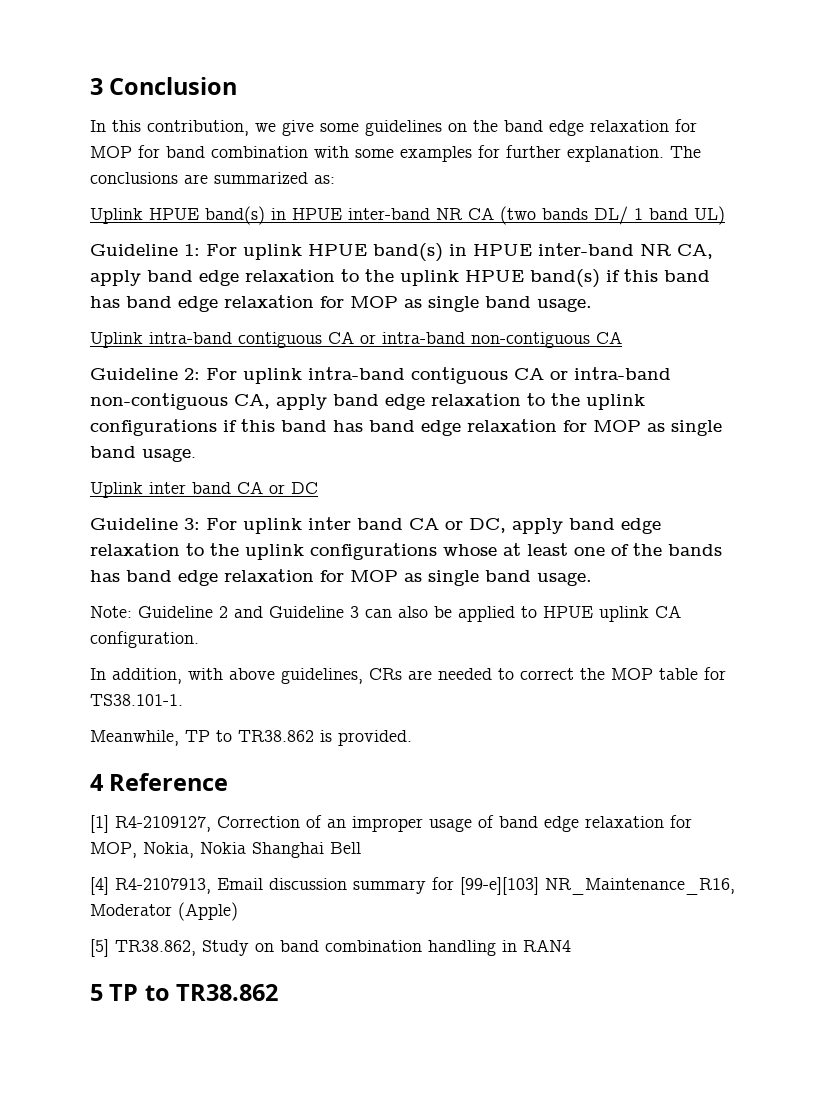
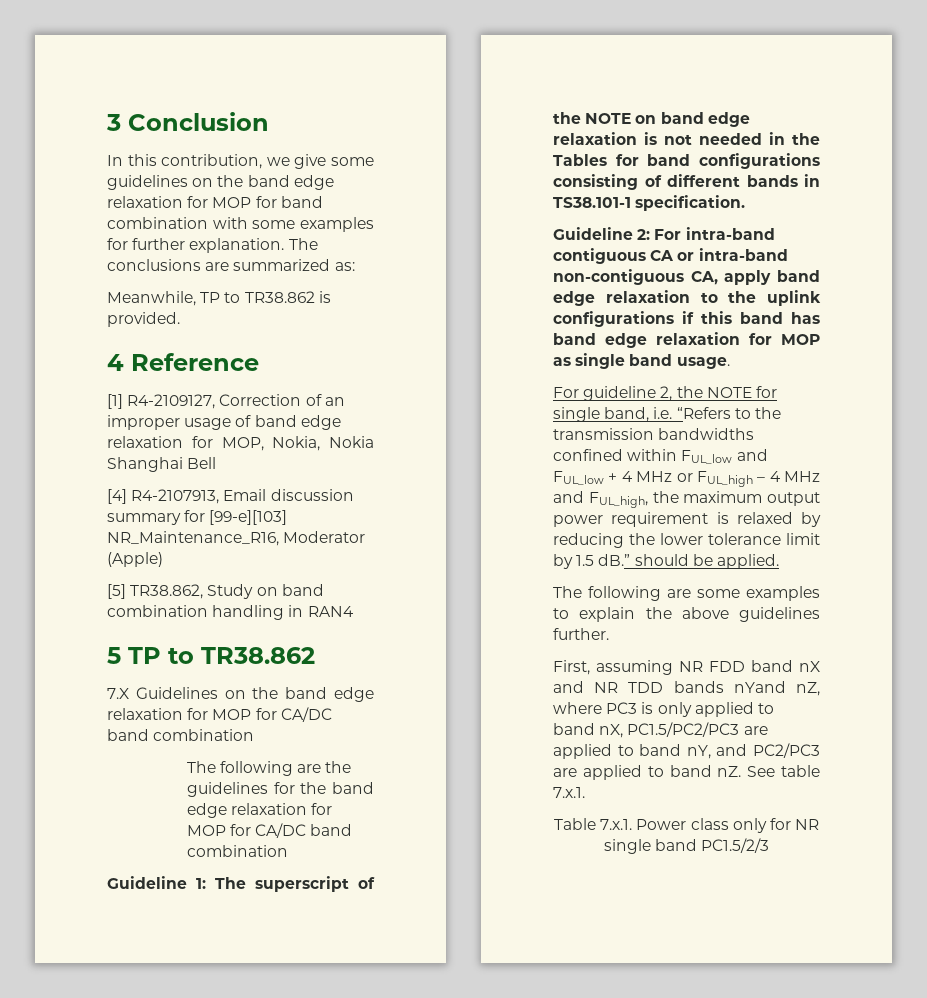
[90,206,725,225] [90,243,713,262] [90,269,710,288] [90,295,592,312] [90,331,622,348] [90,367,671,384] [90,393,645,410] [90,419,722,436] [90,446,196,462] [90,481,318,498] [90,517,661,534] [90,543,722,560] [90,569,592,586] [90,605,681,622] [90,631,199,648] [90,667,726,684] [90,694,183,706] // Uplink HPUE band(s) in HPUE inter-band NR CA (two bands DL/ 1 band UL) // Guideline 1: For uplink HPUE band(s) in HPUE inter-band NR CA, apply band edge relaxation to the uplink HPUE band(s) if this band has band edge relaxation for MOP as single band usage. // Uplink intra-band contiguous CA or intra-band non-contiguous CA // Guideline 2: For uplink intra-band contiguous CA or intra-band non-contiguous CA, apply band edge relaxation to the uplink configurations if this band has band edge relaxation for MOP as single band usage. // Uplink inter band CA or DC // Guideline 3: For uplink inter band CA or DC, apply band edge relaxation to the uplink configurations whose at least one of the bands has band edge relaxation for MOP as single band usage. // Note: Guideline 2 and Guideline 3 can also be applied to HPUE uplink CA configuration. // In addition, with above guidelines, CRs are needed to correct the MOP table for TS38.101-1. -> (355, 266) none
(279, 992) none -> [107,687,374,702] [107,707,332,722] [107,729,255,741] [186,761,352,776] [186,782,374,797] [186,803,333,818] [186,823,353,838] [186,845,288,857] [107,876,375,892] [553,112,750,127] [553,132,820,145] [553,153,820,169] [553,174,820,190] [553,195,746,211] [553,227,775,240] [553,248,788,264] [553,269,820,285] [553,290,821,306] [553,311,820,327] [553,332,820,348] [553,353,730,369] [553,386,777,401] [553,407,781,422] [553,428,755,440] [553,449,768,464] [553,471,820,487] [553,491,820,508] [553,512,821,527] [553,533,820,548] [553,554,779,569] [553,586,820,601] [553,607,820,622] [553,628,609,640] [553,660,820,675] [553,681,820,696] [553,702,774,717] [553,722,768,738] [553,743,820,759] [553,765,820,780] [553,787,585,798] [553,818,820,833] [603,838,770,854] // 7.X Guidelines on the band edge relaxation for MOP for CA/DC band combination // The following are the guidelines for the band edge relaxation for MOP for CA/DC band combination // Guideline 1: The superscript of the NOTE on band edge relaxation is not needed in the Tables for band configurations consisting of different bands in TS38.101-1 specification. // Guideline 2: For intra-band contiguous CA or intra-band non-contiguous CA, apply band edge relaxation to the uplink configurations if this band has band edge relaxation for MOP as single band usage. // For guideline 2, the NOTE for single band, i.e. “Refers to the transmission bandwidths confined within FUL_low and FUL_low + 4 MHz or FUL_high – 4 MHz and FUL_high, the maximum output power requirement is relaxed by reducing the lower tolerance limit by 1.5 dB.” should be applied. // The following are some examples to explain the above guidelines further. // First, assuming NR FDD band nX and NR TDD bands nYand nZ, where PC3 is only applied to band nX, PC1.5/PC2/PC3 are applied to band nY, and PC2/PC3 are applied to band nZ. See table 7.x.1. // Table 7.x.1. Power class only for NR single band PC1.5/2/3

